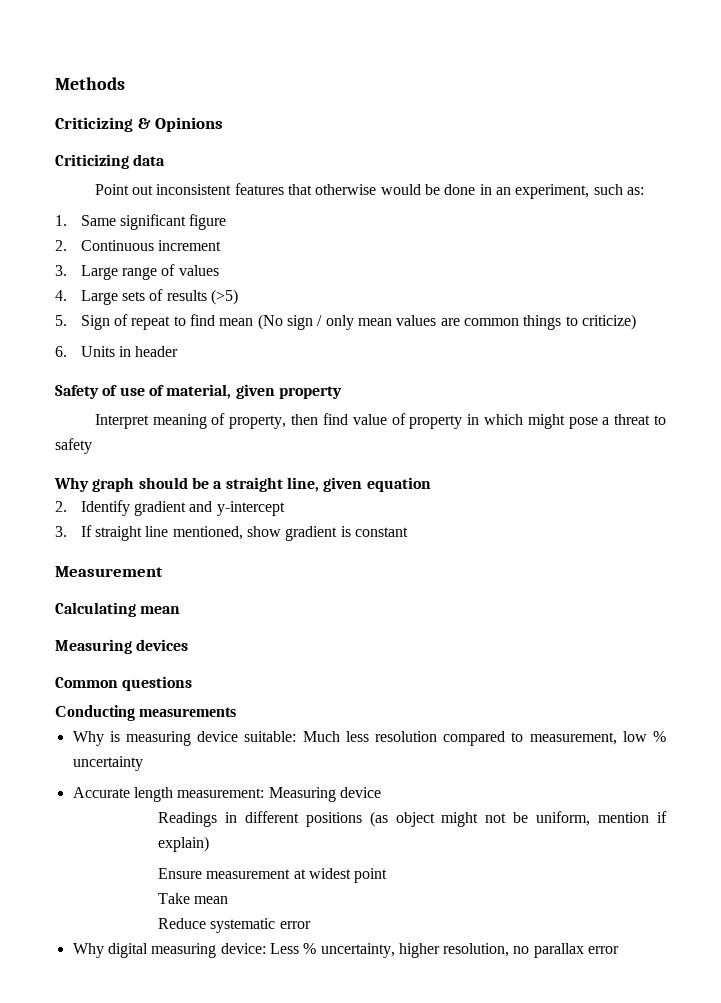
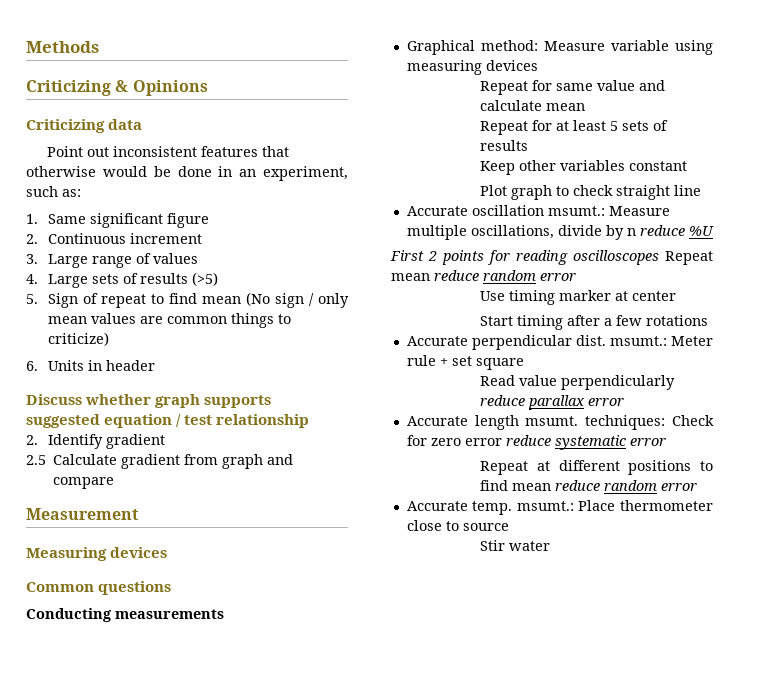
[55,384,342,399] [94,413,666,429] [55,438,92,454] [54,477,431,492] [55,500,285,516] [55,525,408,541] Safety of use of material, given property // Interpret meaning of property, then find value of property in which might pose a threat to safety // Why graph should be a straight line, given equation // 2. Identify gradient and y-intercept // 3. If straight line mentioned, show gradient is constant -> [26,394,272,408] [26,414,310,428] [26,434,166,449] [26,454,294,469] [53,477,115,489] Discuss whether graph supports suggested equation / test relationship // 2. Identify gradient // 2.5 Calculate gradient from graph and compare
[55,602,181,617] // Calculating mean -> (139, 514) none
[72,731,666,746] [72,756,143,771] [72,787,381,802] [158,811,667,827] [158,836,210,852] [158,868,388,883] [158,893,229,904] [158,918,311,933] [72,943,620,958] Why is measuring device suitable: Much less resolution compared to measurement, low % uncertainty // Accurate length measurement: Measuring device // Readings in different positions (as object might not be uniform, mention if explain) // Ensure measurement at widest point // Take mean // Reduce systematic error // Why digital measuring device: Less % uncertainty, higher resolution, no parallax error -> [406,40,713,55] [406,60,538,75] [480,80,666,95] [480,100,586,111] [480,120,669,135] [480,140,529,151] [480,160,688,175] [480,185,702,200] [406,205,670,216] [406,225,714,240] [390,250,713,265] [391,270,576,281] [480,290,677,305] [480,315,709,330] [406,335,713,350] [406,355,524,370] [480,375,676,390] [480,395,625,410] [406,415,714,430] [406,435,666,450] [480,460,713,475] [480,480,698,491] [406,500,713,515] [406,520,509,531] [480,540,551,551] Graphical method: Measure variable using measuring devices // Repeat for same value and calculate mean // Repeat for at least 5 sets of results // Keep other variables constant // Plot graph to check straight line // Accurate oscillation msumt.: Measure multiple oscillations, divide by n reduce %U // First 2 points for reading oscilloscopes Repeat mean reduce random error // Use timing marker at center // Start timing after a few rotations // Accurate perpendicular dist. msumt.: Meter rule + set square // Read value perpendicularly reduce parallax error // Accurate length msumt. techniques: Check for zero error reduce systematic error // Repeat at different positions to find mean reduce random error // Accurate temp. msumt.: Place thermometer close to source // Stir water

